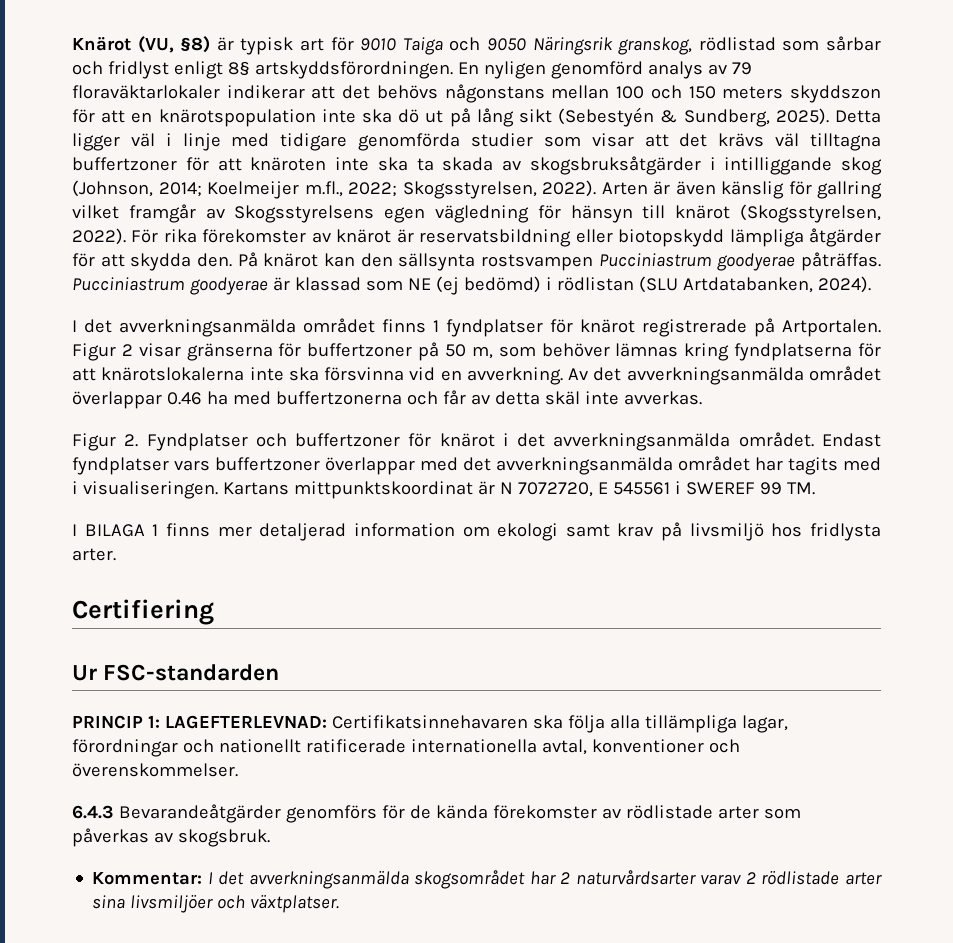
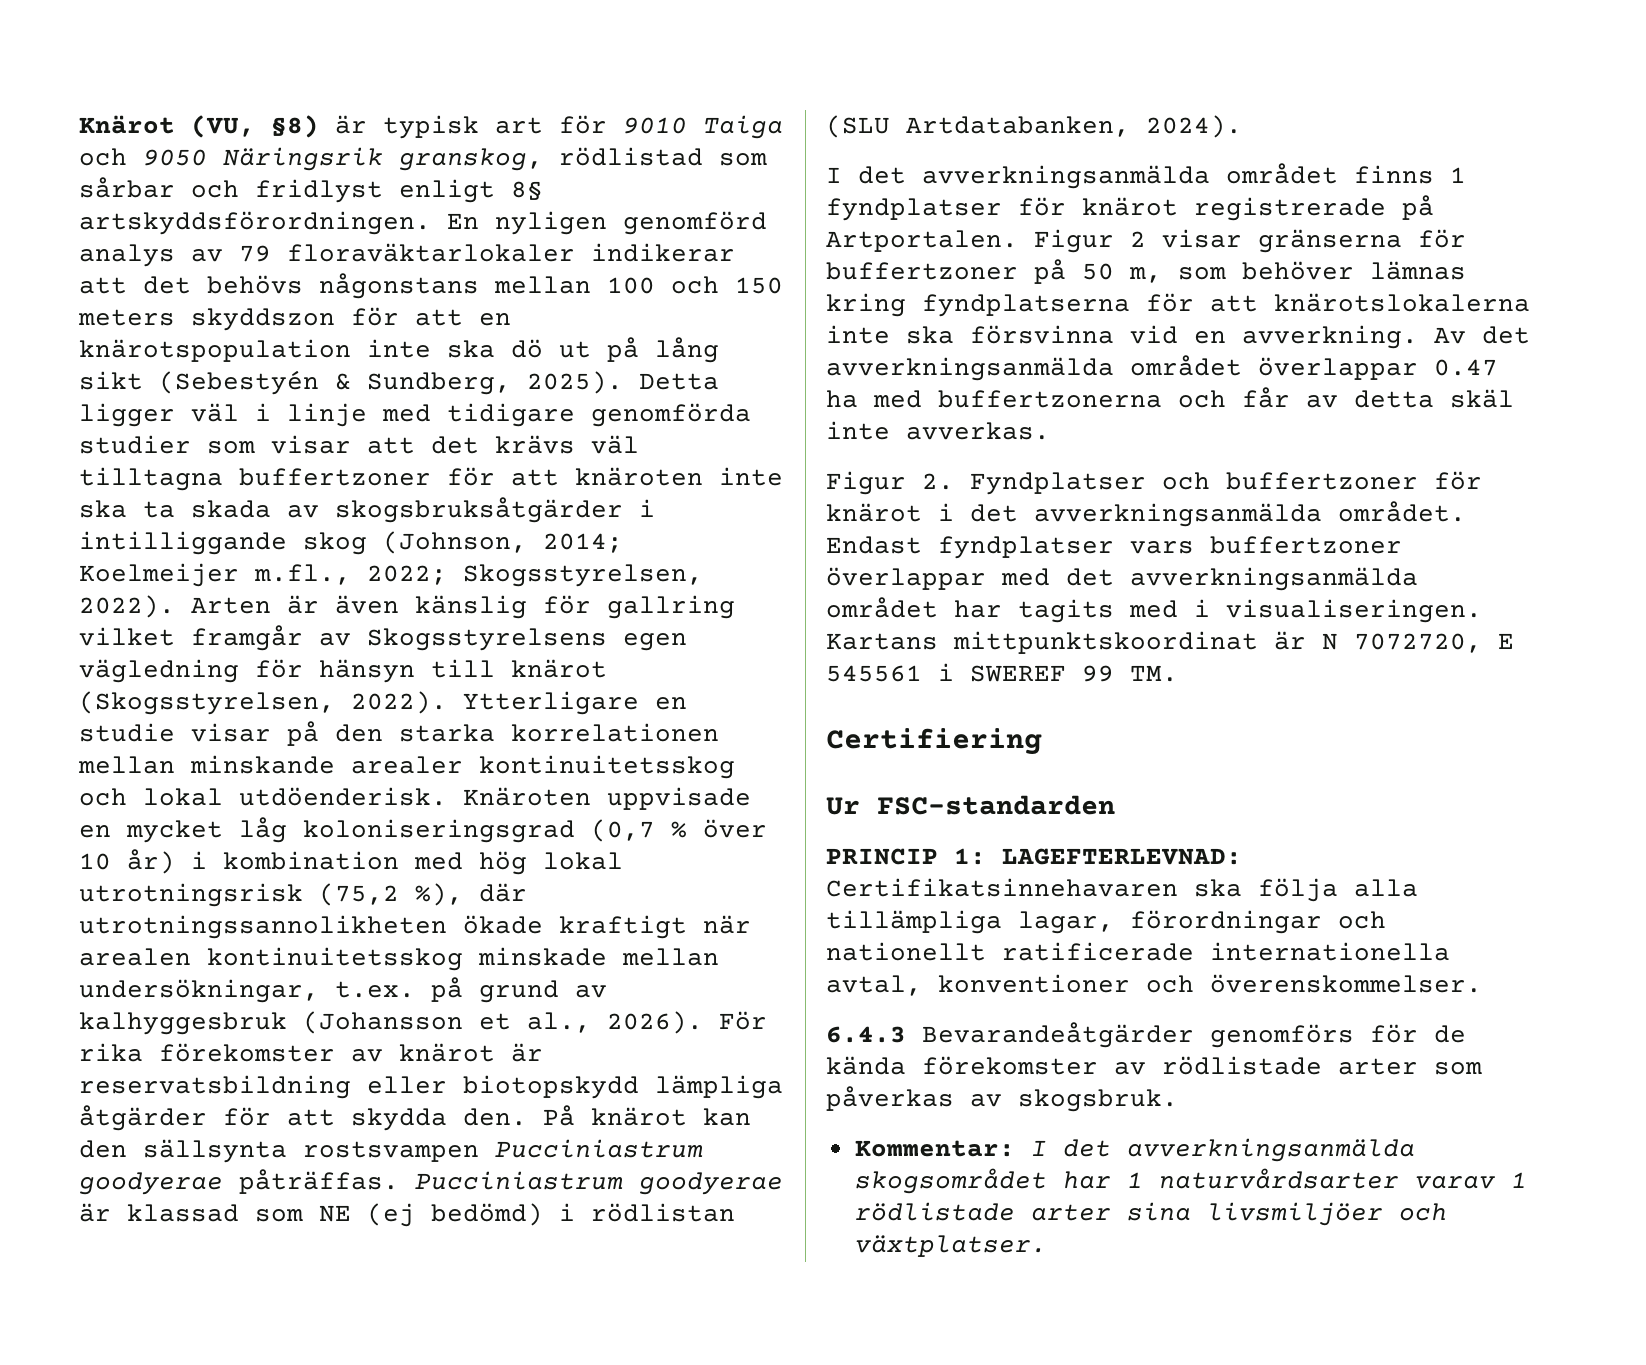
(126, 236) none -> [463,691,687,715] [79,721,719,746] [78,755,735,779] [79,787,751,810] [79,817,767,843] [79,849,623,875] [79,883,527,907] [79,915,751,939] [79,947,719,971] [79,977,607,1003] [79,1011,703,1035] Ytterligare en studie visar på den starka korrelationen mellan minskande arealer kontinuitetsskog och lokal utdöenderisk. Knäroten uppvisade en mycket låg koloniseringsgrad (0,7 % över 10 år) i kombination med hög lokal utrotningsrisk (75,2 %), där utrotningssannolikheten ökade kraftigt när arealen kontinuitetsskog minskade mellan undersökningar, t.ex. på grund av kalhyggesbruk (Johansson et al., 2026).
[166,392,202,405] 0.46 -> [1434,359,1498,376] 0.47
[72,522,881,541] [72,548,116,561] // I BILAGA 1 finns mer detaljerad information om ekologi samt krav på livsmiljö hos fridlysta arter. -> (1178, 673) none
[560,872,571,884] 2 -> [1126,1172,1143,1188] 1
[745,872,756,884] 2 -> [1510,1172,1527,1188] 1

